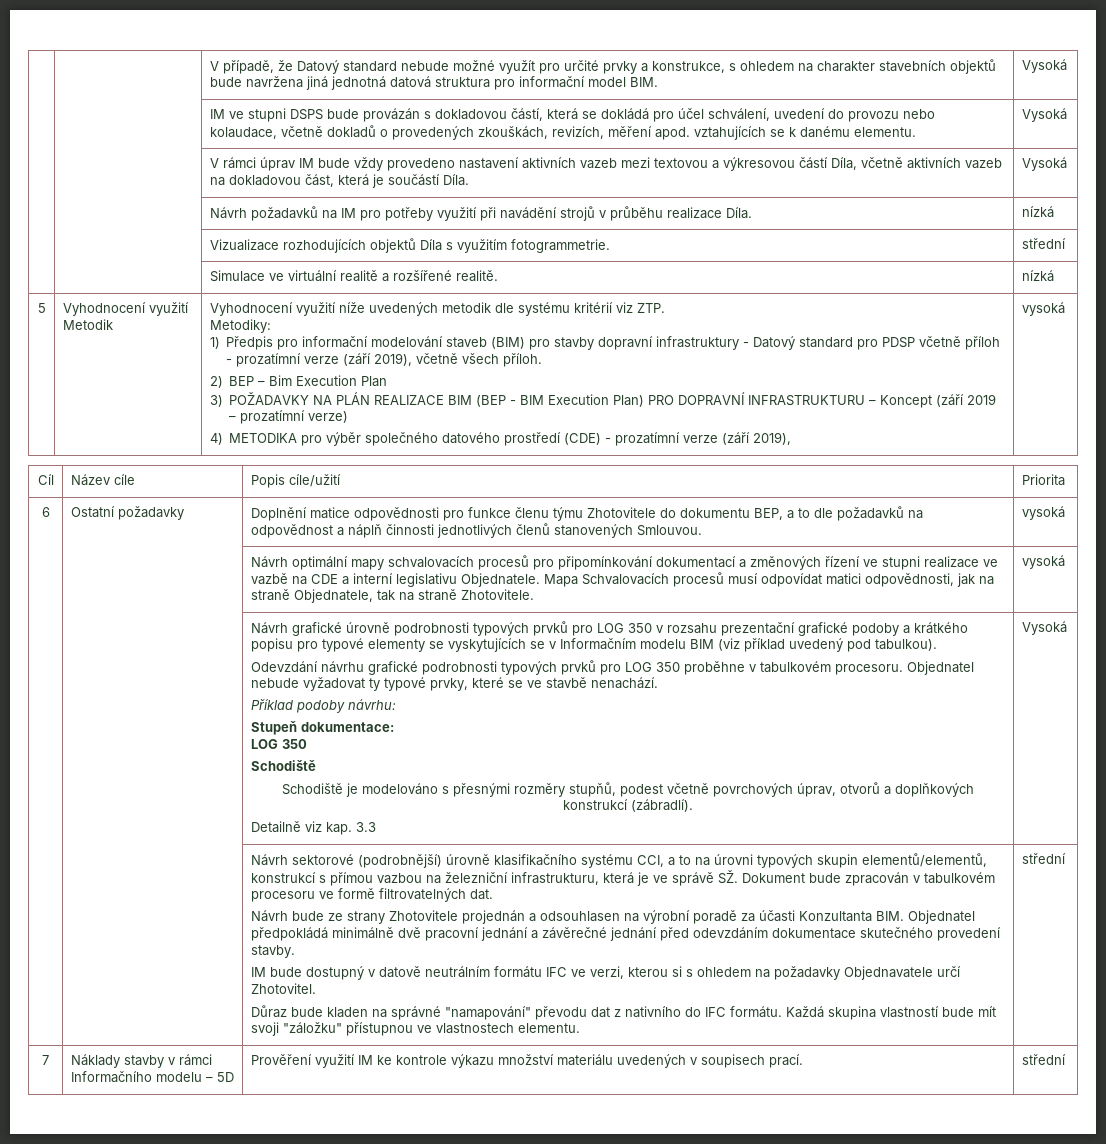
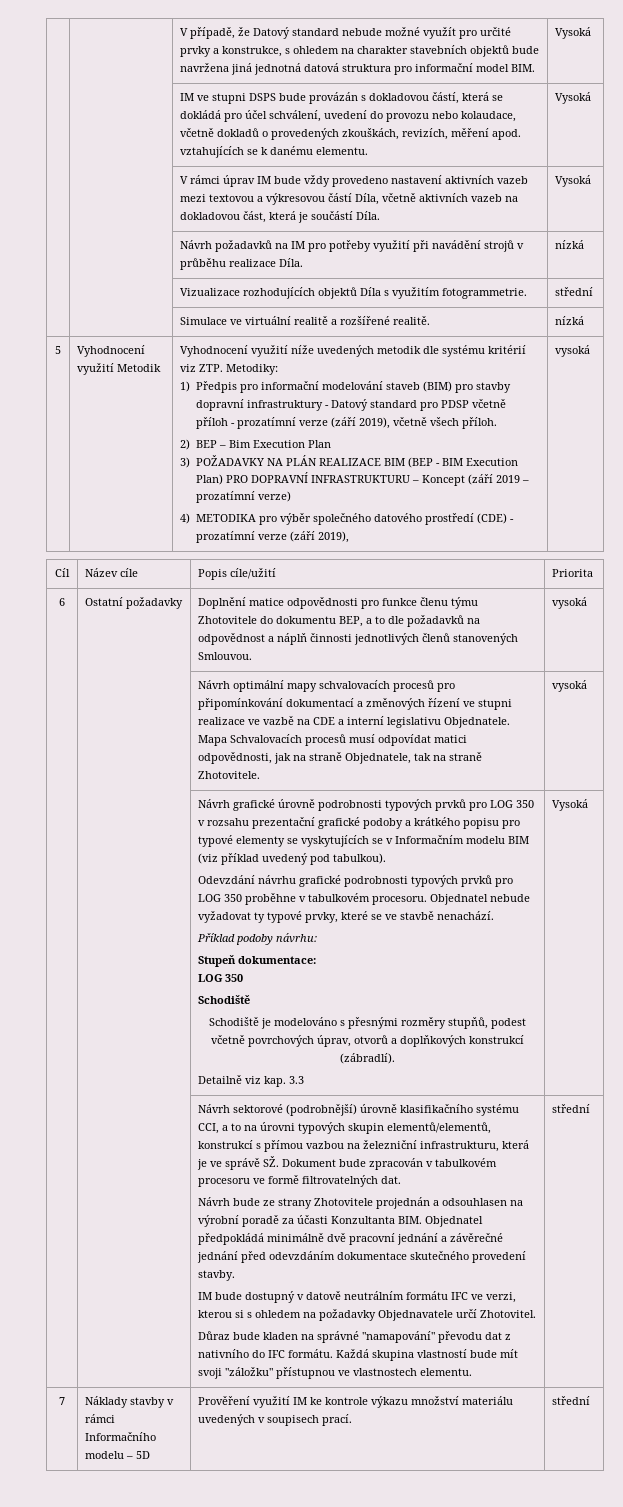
(665, 308) // -> (224, 368) none

